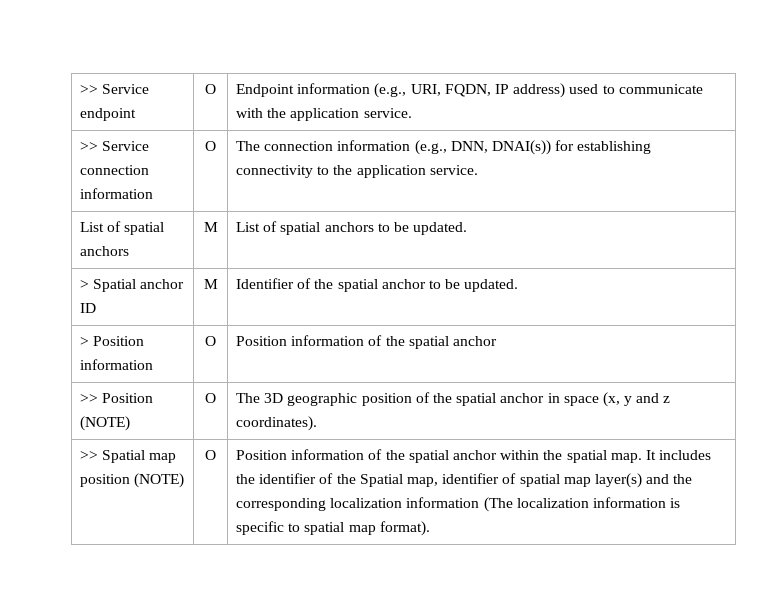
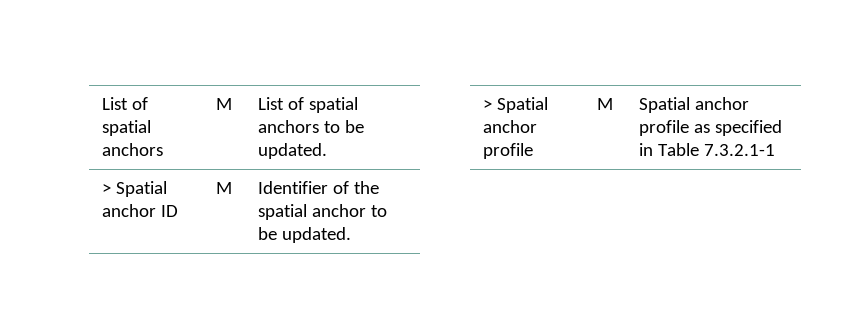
[80,84,150,94] [80,108,137,121] [205,84,216,94] [236,83,703,98] [236,108,412,121] [80,141,150,151] [80,165,150,175] [80,188,154,199] [205,141,216,151] [236,140,652,155] [236,165,478,178] >> Service endpoint | O | Endpoint information (e.g., URI, FQDN, IP address) used to communicate with the application service. // >> Service connection information | O | The connection information (e.g., DNN, DNAI(s)) for establishing connectivity to the application service. // -> (102, 103) none
[93,336,145,346] [80,359,154,370] [205,336,216,346] [236,335,497,349] [80,393,154,403] [80,416,131,431] [205,393,216,403] [236,392,671,407] [236,416,318,431] [80,450,177,463] [80,473,185,488] [205,450,216,460] [236,449,712,463] [236,473,693,488] [236,497,681,512] [236,521,430,536] Position information | O | Position information of the spatial anchor // >> Position (NOTE) | O | The 3D geographic position of the spatial anchor in space (x, y and z coordinates). // >> Spatial map position (NOTE) | O | Position information of the spatial anchor within the spatial map. It includes the identifier of the Spatial map, identifier of spatial map layer(s) and the corresponding localization information (The localization information is specific to spatial map format). -> [497,97,549,113] [483,120,538,133] [483,143,534,159] [597,98,613,110] [639,97,750,113] [639,120,783,136] [639,143,776,156] Spatial anchor profile | M | Spatial anchor profile as specified in Table 7.3.2.1-1

